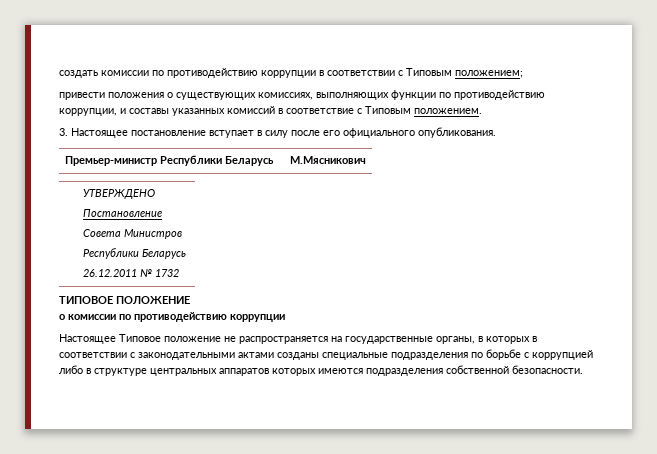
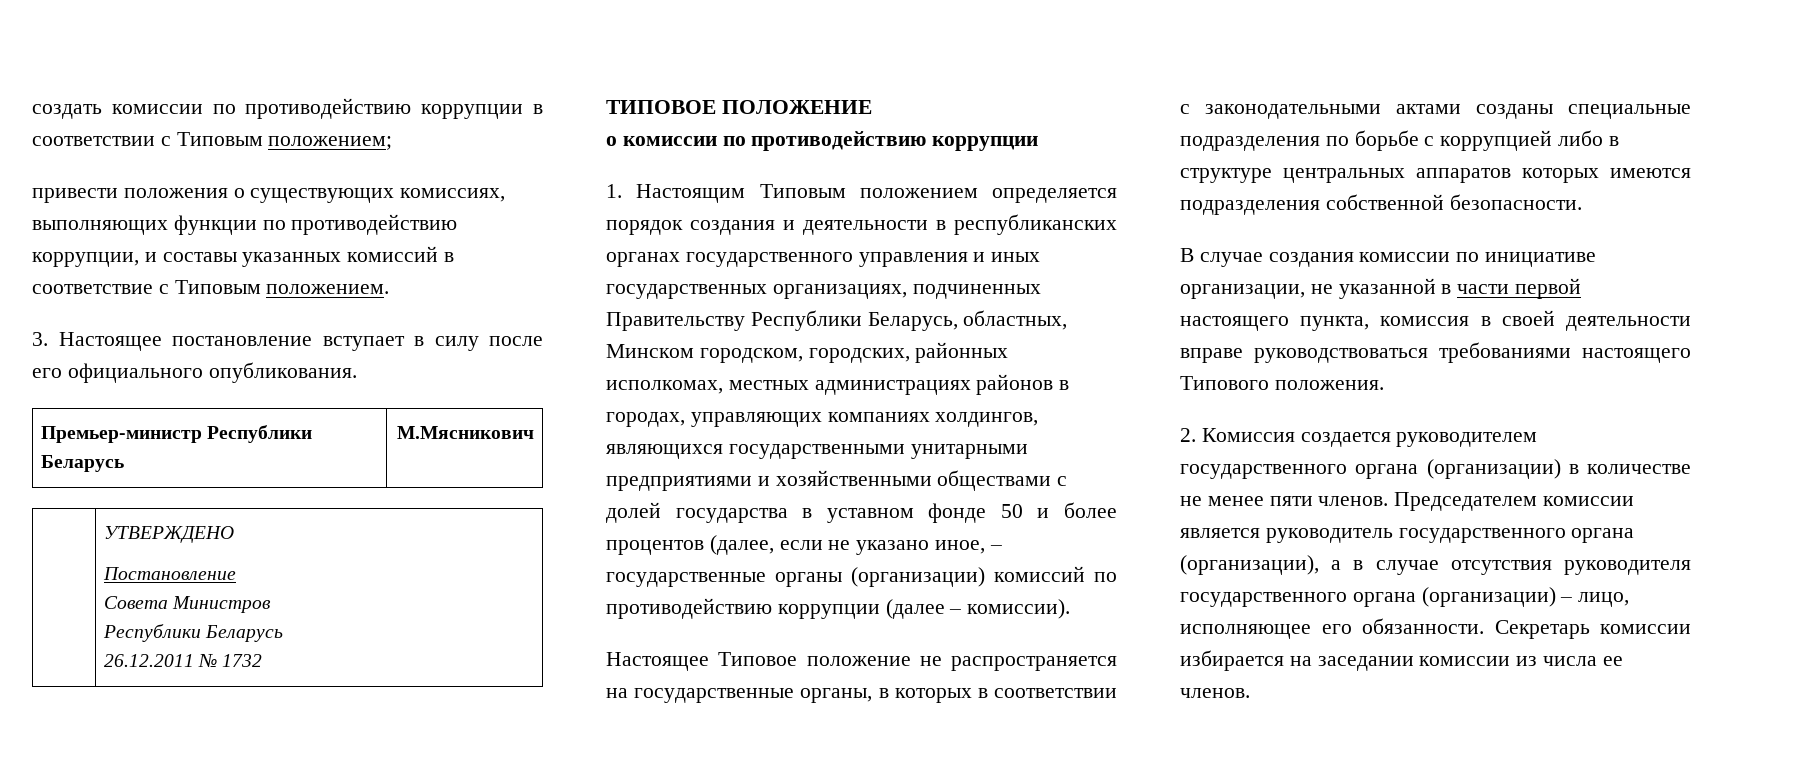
(285, 318) none -> [606,184,1117,203] [606,214,1117,235] [606,252,1041,267] [606,284,1041,299] [606,310,1068,331] [606,342,1009,363] [606,374,1070,395] [606,412,1039,427] [606,444,1028,459] [606,470,1068,491] [606,502,1117,523] [606,535,1002,555] [606,566,1117,587] [606,598,1071,619] // 1. Настоящим Типовым положением определяется порядок создания и деятельности в республиканских органах государственного управления и иных государственных организациях, подчиненных Правительству Республики Беларусь, областных, Минском городском, городских, районных исполкомах, местных администрациях районов в городах, управляющих компаниях холдингов, являющихся государственными унитарными предприятиями и хозяйственными обществами с долей государства в уставном фонде 50 и более процентов (далее, если не указано иное, – государственные органы (организации) комиссий по противодействию коррупции (далее – комиссии).
(583, 369) none -> [1180,248,1597,267] [1180,278,1582,299] [1180,310,1691,331] [1180,342,1691,363] [1180,376,1384,390] [1180,428,1538,447] [1180,459,1691,479] [1180,492,1635,511] [1180,528,1635,543] [1180,555,1691,575] [1180,587,1630,607] [1180,618,1691,639] [1180,650,1623,671] [1180,688,1250,698] // В случае создания комиссии по инициативе организации, не указанной в части первой настоящего пункта, комиссия в своей деятельности вправе руководствоваться требованиями настоящего Типового положения. // 2. Комиссия создается руководителем государственного органа (организации) в количестве не менее пяти членов. Председателем комиссии является руководитель государственного органа (организации), а в случае отсутствия руководителя государственного органа (организации) – лицо, исполняющее его обязанности. Секретарь комиссии избирается на заседании комиссии из числа ее членов.

